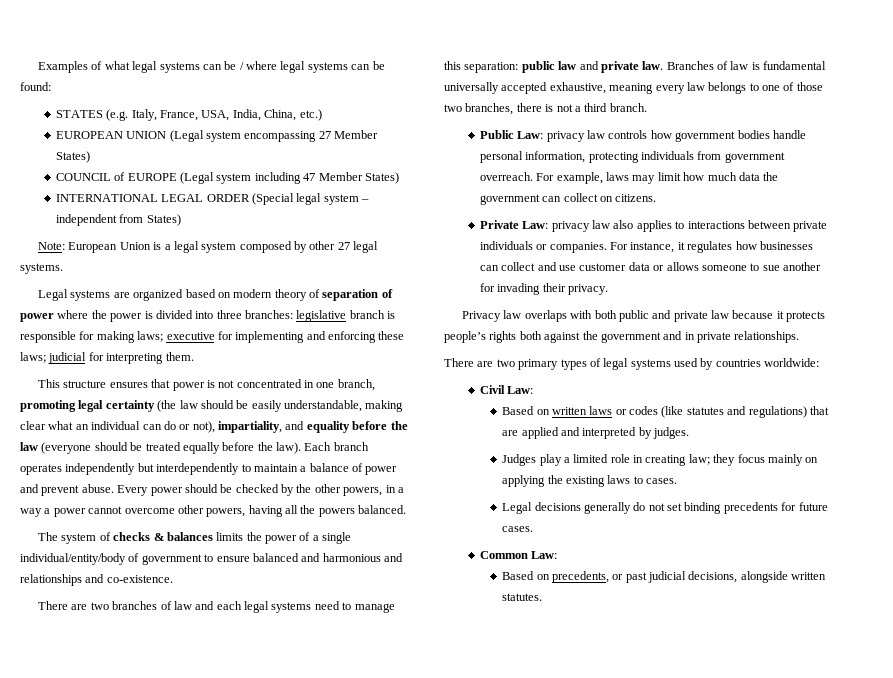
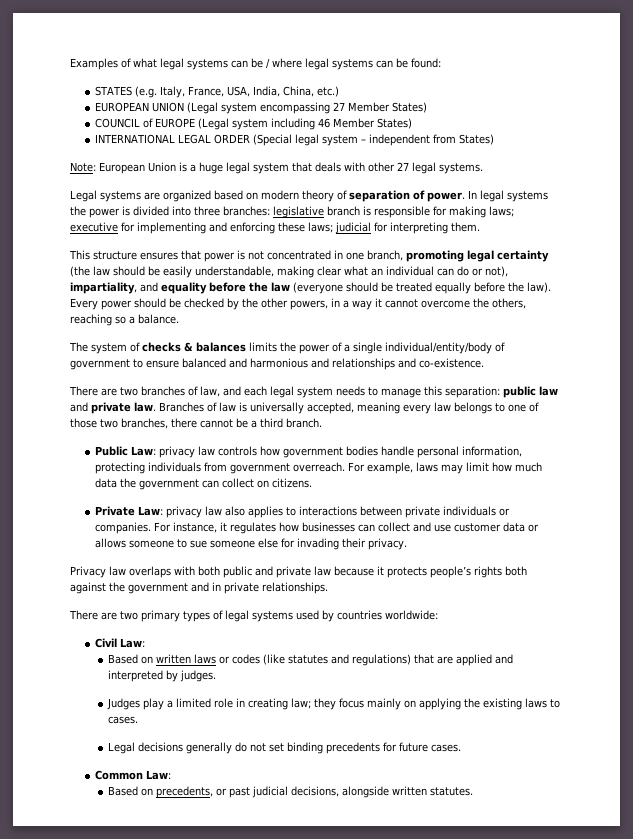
[303,173,316,181] 47 -> [317,118,330,128] 46
[173,241,308,253] legal system composed by -> [199,162,365,174] huge legal system that deals with
[20,310,89,322] power where -> [427,190,548,202] power. In legal systems
[304,442,369,451] [20,463,398,475] [20,484,114,496] Each branch operates independently but interdependently to maintain a balance of power and prevent abuse. -> (551, 287) none
[44,505,407,517] a power cannot overcome other powers, having all the powers balanced. -> [375,298,526,309] [70,314,179,326] it cannot overcome the others, reaching so a balance.
[173,601,192,610] law -> [200,386,220,397] law,
[271,601,340,613] systems need -> [297,386,365,398] system needs
[763,61,827,70] [444,82,606,94] fundamental universally accepted exhaustive, -> [250,402,354,414] universally accepted,
[545,104,573,112] is not -> [200,418,248,428] cannot be
[783,262,822,271] another -> [209,538,278,548] someone else

